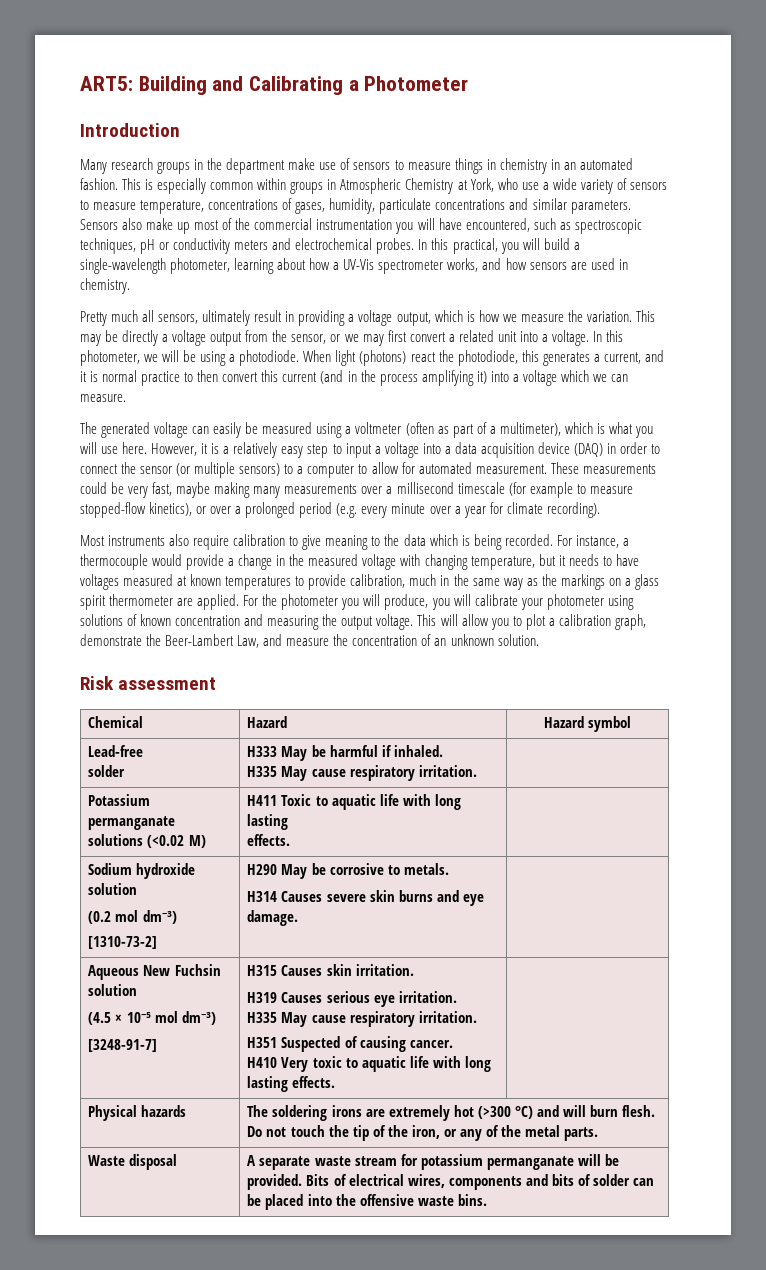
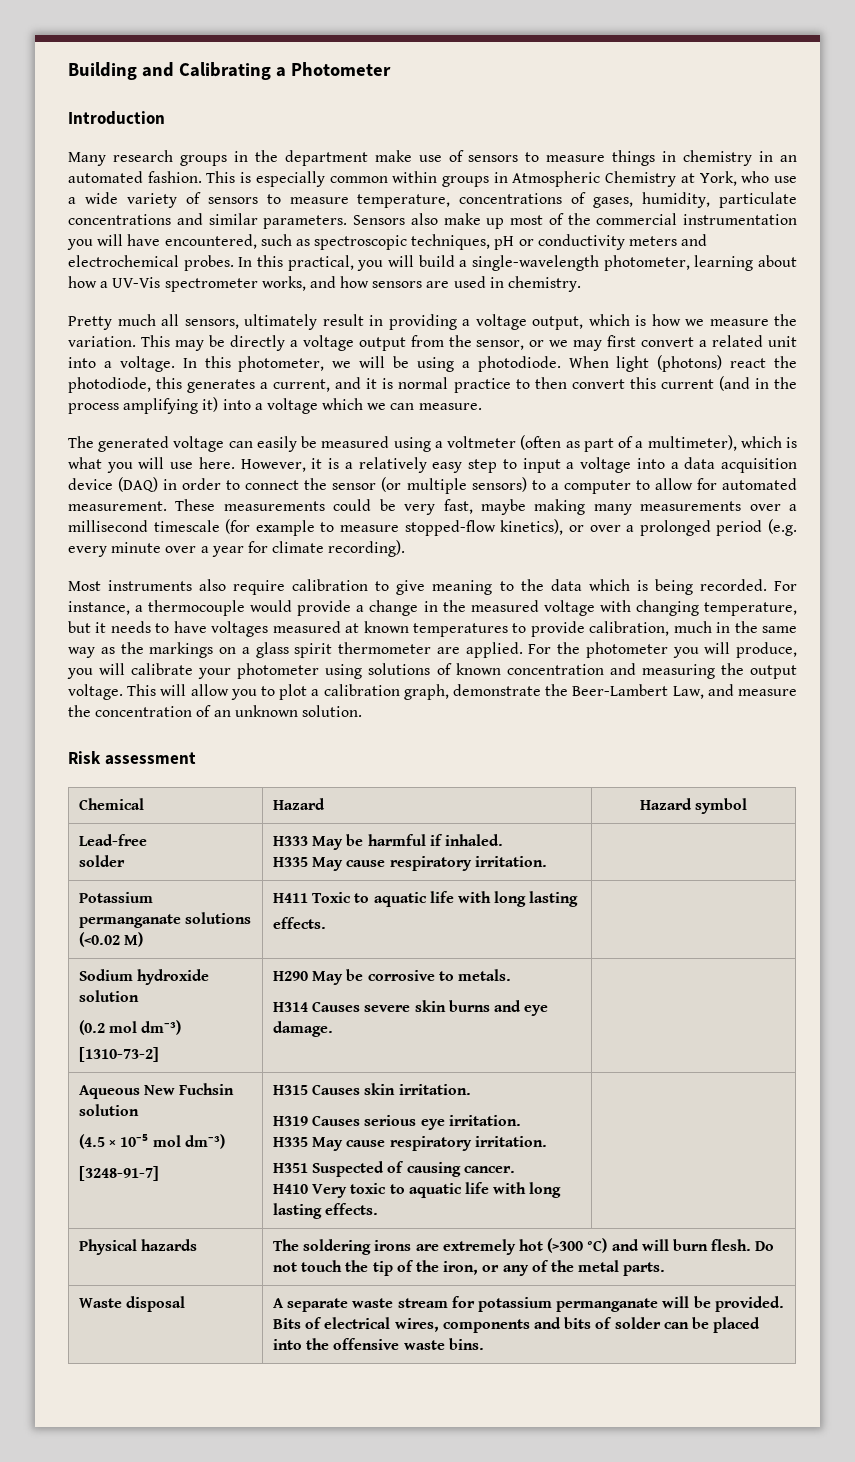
[80,76,133,91] ART5: -> (68, 71) none

